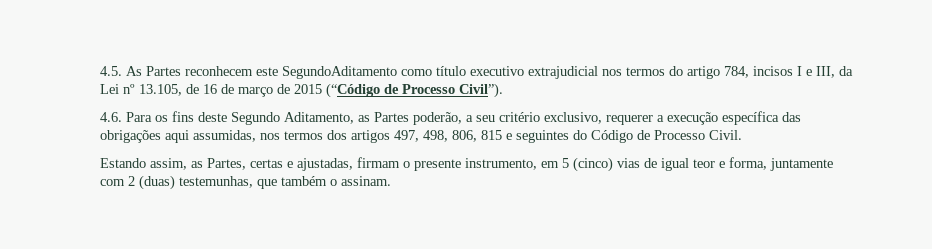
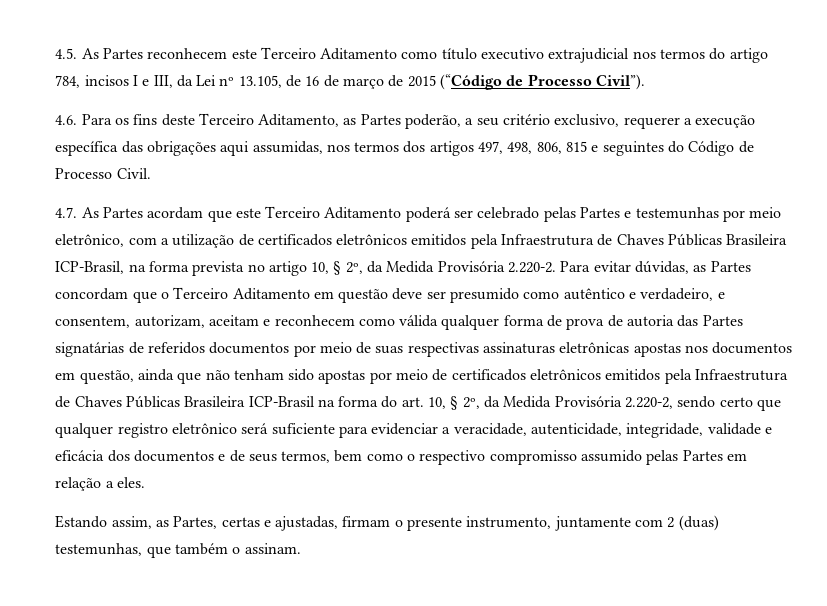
[281,66,397,79] SegundoAditamento -> [260,47,398,60] Terceiro Aditamento
[230,112,280,125] Segundo -> [198,113,254,125] Terceiro
(742, 135) none -> [55,206,782,222] [55,234,788,249] [55,261,751,276] [55,287,725,303] [55,315,743,330] [55,342,793,357] [55,369,789,384] [55,396,781,411] [55,423,773,438] [55,450,748,465] [55,477,145,491] // 4.7. As Partes acordam que este Terceiro Aditamento poderá ser celebrado pelas Partes e testemunhas por meio eletrônico, com a utilização de certificados eletrônicos emitidos pela Infraestrutura de Chaves Públicas Brasileira ICP-Brasil, na forma prevista no artigo 10, § 2º, da Medida Provisória 2.220-2. Para evitar dúvidas, as Partes concordam que o Terceiro Aditamento em questão deve ser presumido como autêntico e verdadeiro, e consentem, autorizam, aceitam e reconhecem como válida qualquer forma de prova de autoria das Partes signatárias de referidos documentos por meio de suas respectivas assinaturas eletrônicas apostas nos documentos em questão, ainda que não tenham sido apostas por meio de certificados eletrônicos emitidos pela Infraestrutura de Chaves Públicas Brasileira ICP-Brasil na forma do art. 10, § 2º, da Medida Provisória 2.220-2, sendo certo que qualquer registro eletrônico será suficiente para evidenciar a veracidade, autenticidade, integridade, validade e eficácia dos documentos e de seus termos, bem como o respectivo compromisso assumido pelas Partes em relação a eles.
[540,157,767,172] em 5 (cinco) vias de igual teor e forma, -> (552, 522) none

